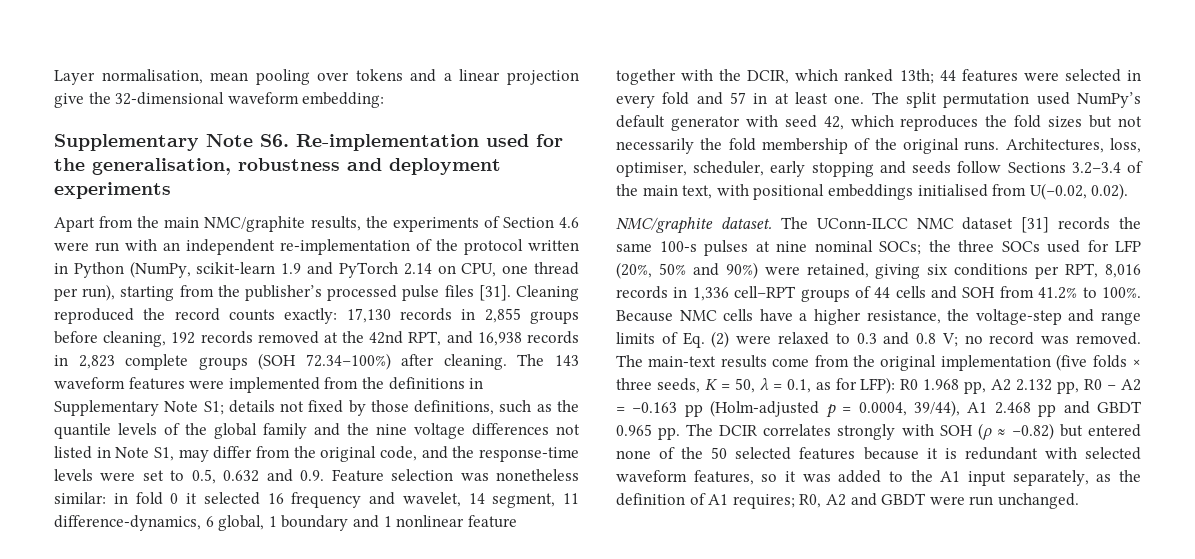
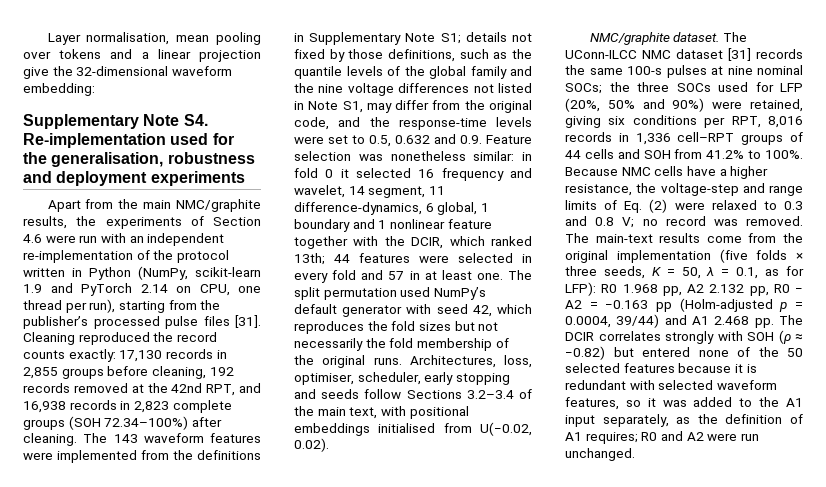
[260,134,289,147] S6. -> [183,114,208,126] S4.
[913,400,1142,417] [616,424,652,436] 39/44), A1 2.468 pp and GBDT 0.965 -> [616,314,750,328] 39/44) and A1 2.468
[799,493,927,508] R0, A2 and GBDT -> [641,431,704,441] R0 and A2

